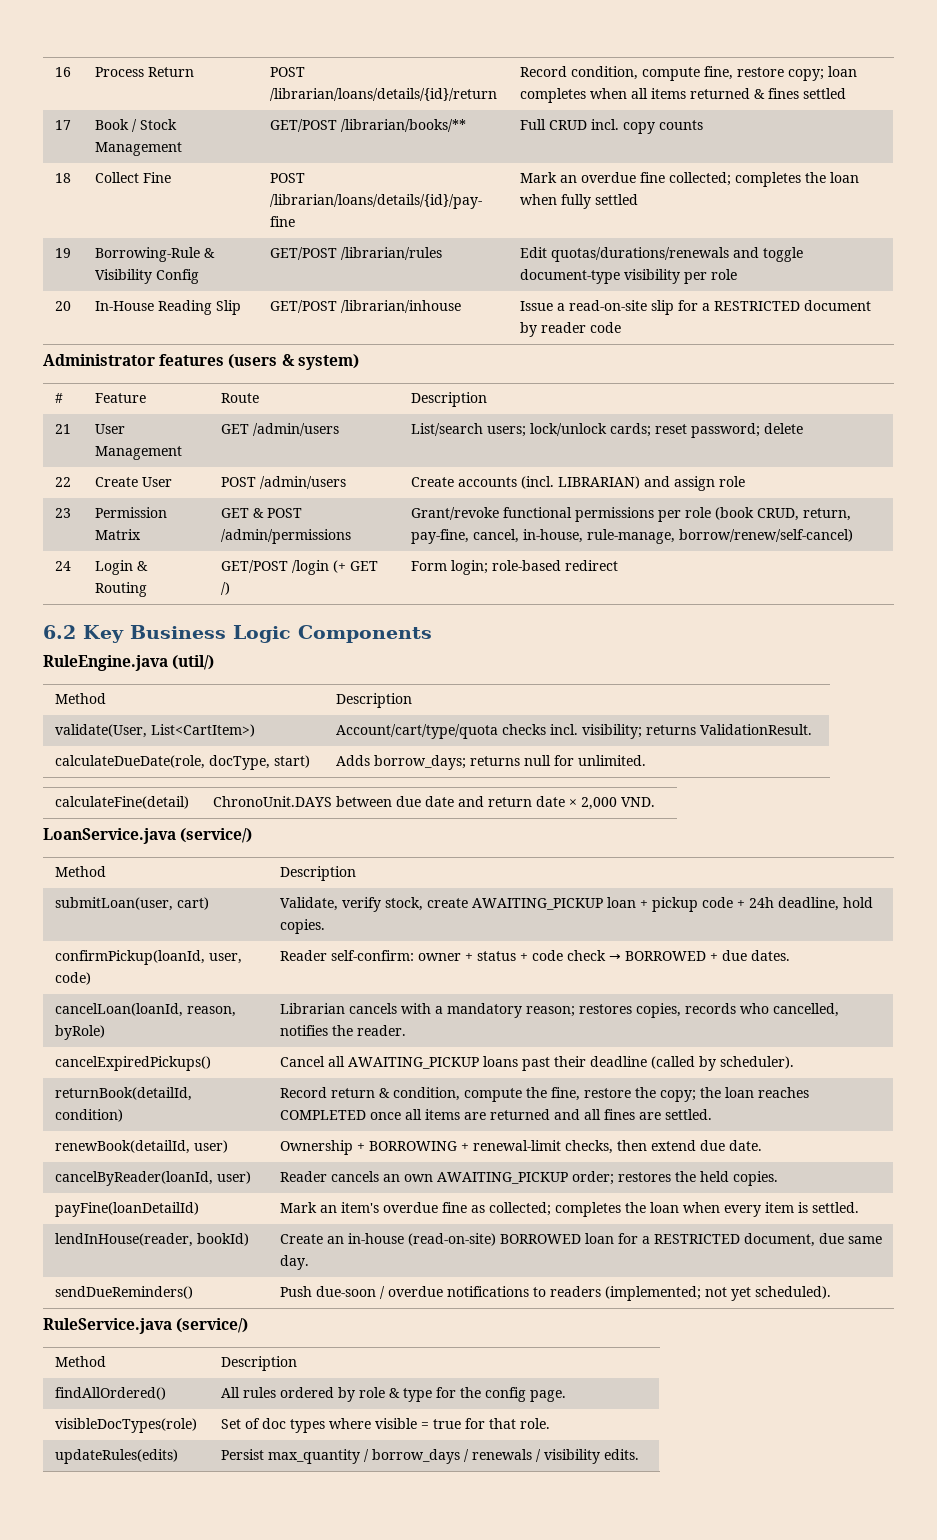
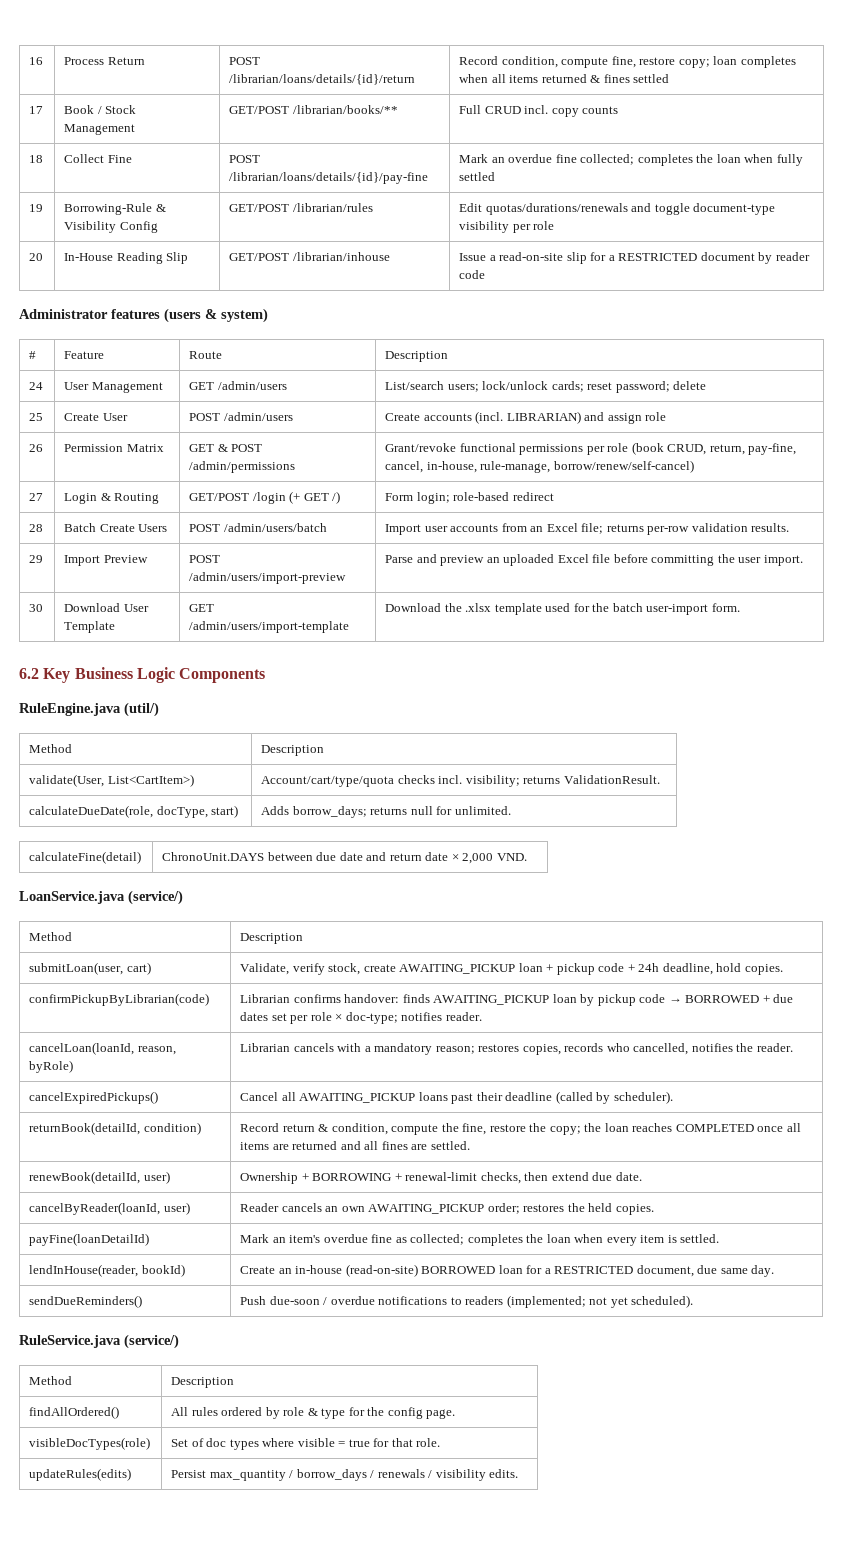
[54,424,71,434] 21 -> [29,382,44,390] 24
[54,477,71,487] 22 -> [29,413,44,421] 25
[54,508,71,518] 23 -> [29,444,44,452] 26
[54,561,71,571] 24 -> [29,493,44,501] 27
(618, 565) none -> [29,524,44,532] [64,523,168,532] [189,523,327,532] [385,523,790,535] [29,555,44,563] [64,555,148,566] [189,555,221,563] [189,572,347,584] [385,554,803,566] [29,604,44,612] [64,603,149,612] [64,621,116,633] [189,604,215,612] [189,621,350,633] [385,603,740,615] // 28 | Batch Create Users | POST /admin/users/batch | Import user accounts from an Excel file; returns per-row validation results. // 29 | Import Preview | POST /admin/users/import-preview | Parse and preview an uploaded Excel file before committing the user import. // 30 | Download User Template | GET /admin/users/import-template | Download the .xlsx template used for the batch user-import form.
[54,950,242,965] [54,972,91,985] [279,950,790,961] confirmPickup(loanId, user, code) | Reader self-confirm: owner + status + code check → BORROWED + due dates. -> [29,993,210,1006] [240,994,794,1006] [240,1012,482,1024] confirmPickupByLibrarian(code) | Librarian confirms handover: finds AWAITING_PICKUP loan by pickup code → BORROWED + due dates set per role × doc-type; notifies reader.

